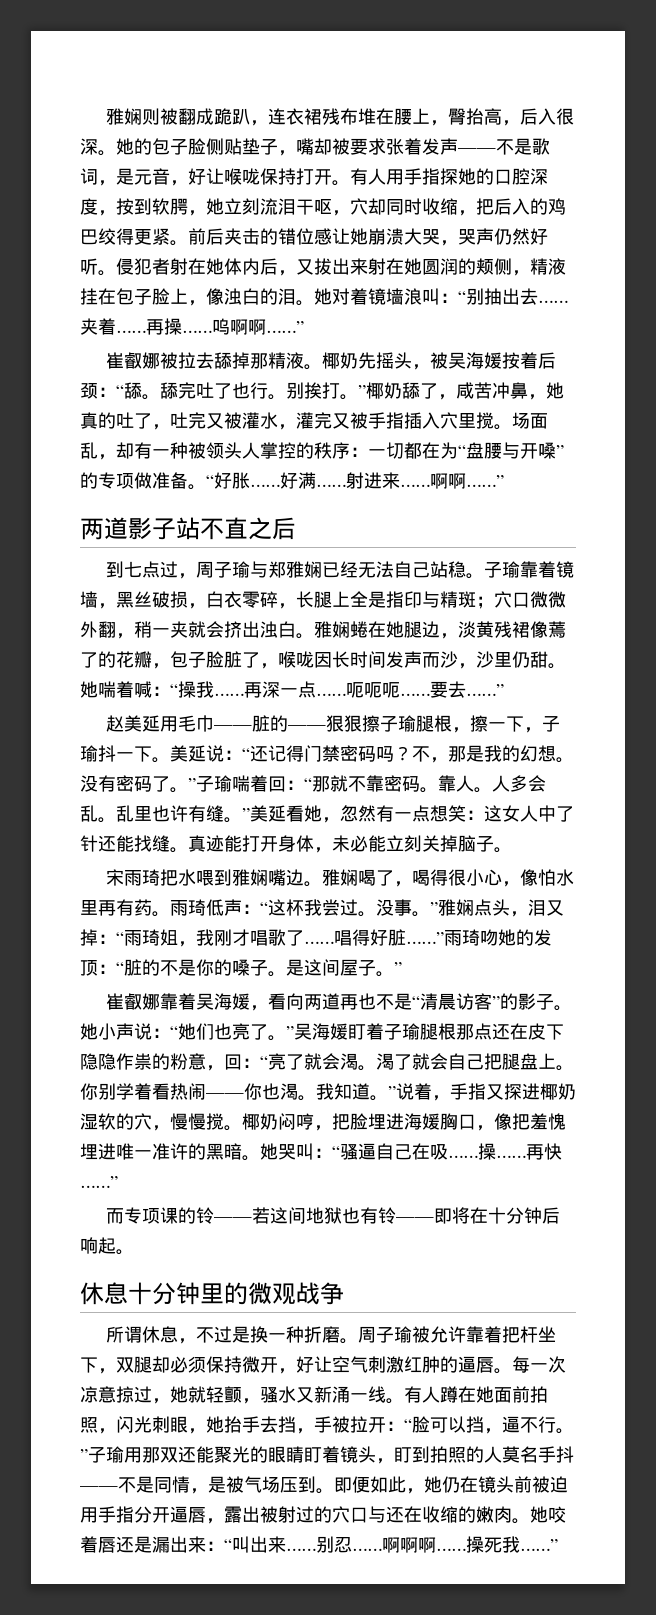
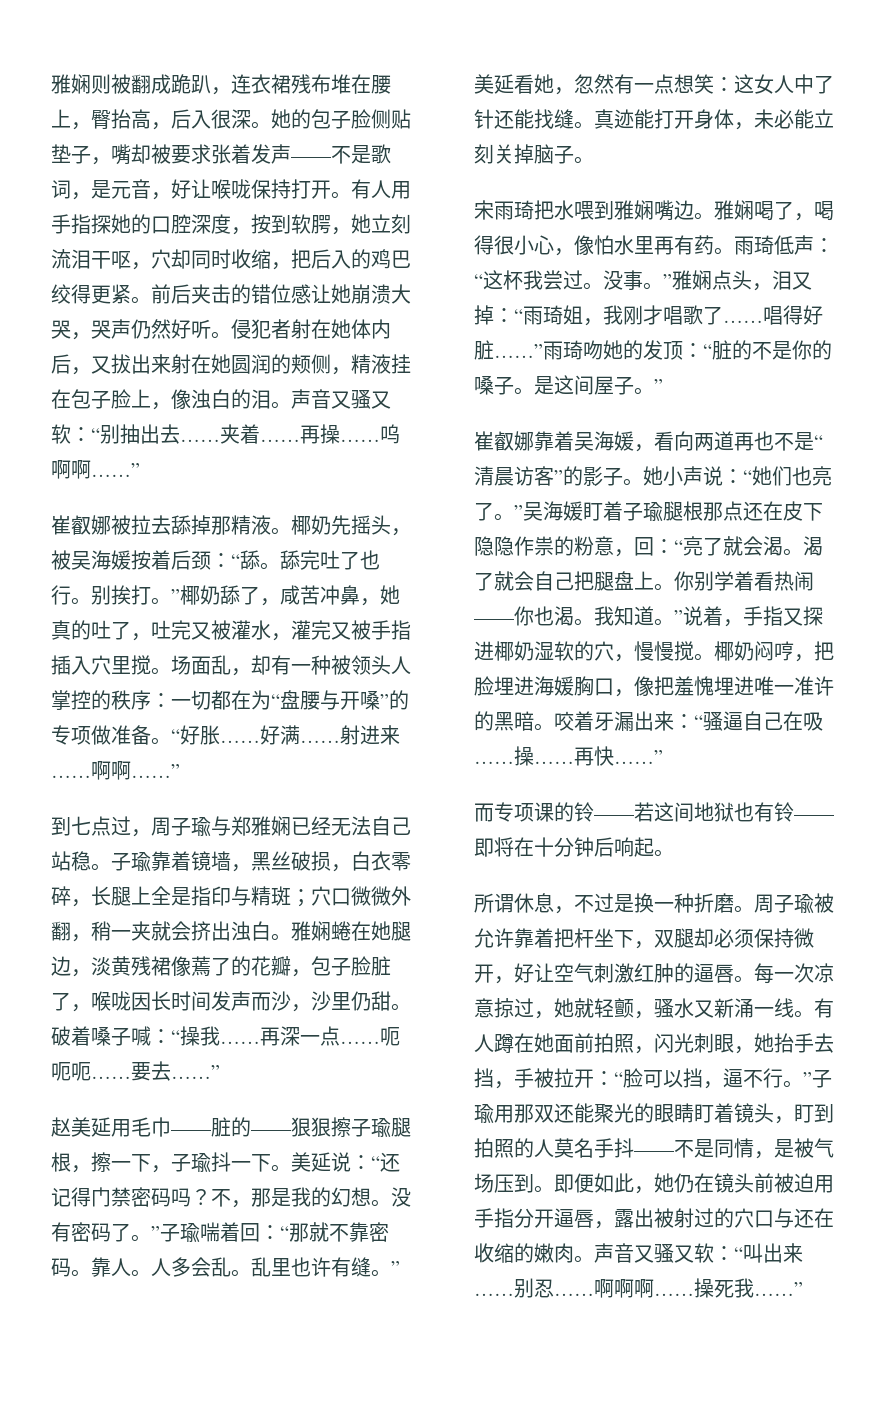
[314,288,440,305] 她对着镜墙浪叫 -> [291,389,391,409] [51,424,71,444] 声音又骚又软
[80,517,296,540] // 两道影子站不直之后 -> (180, 771) none
[80,681,134,698] 她喘着 -> [51,1026,131,1046] 破着嗓子
[260,1143,314,1160] 她哭叫 -> [554,711,674,731] 咬着牙漏出来
[80,1282,344,1305] // 休息十分钟里的微观战争 -> (674, 853) none
[530,1506,566,1523] [80,1536,206,1553] 她咬着唇还是漏出来 -> [594,1243,714,1263] 声音又骚又软

